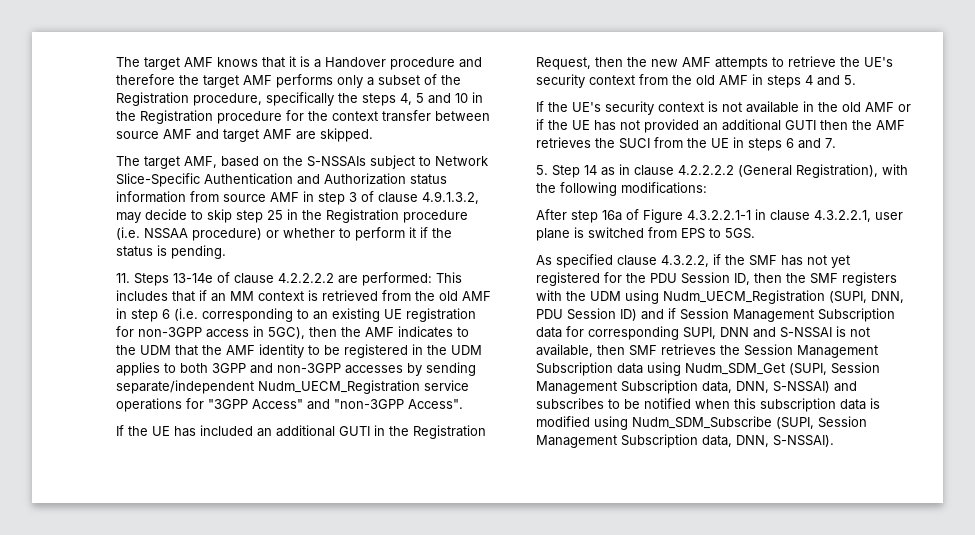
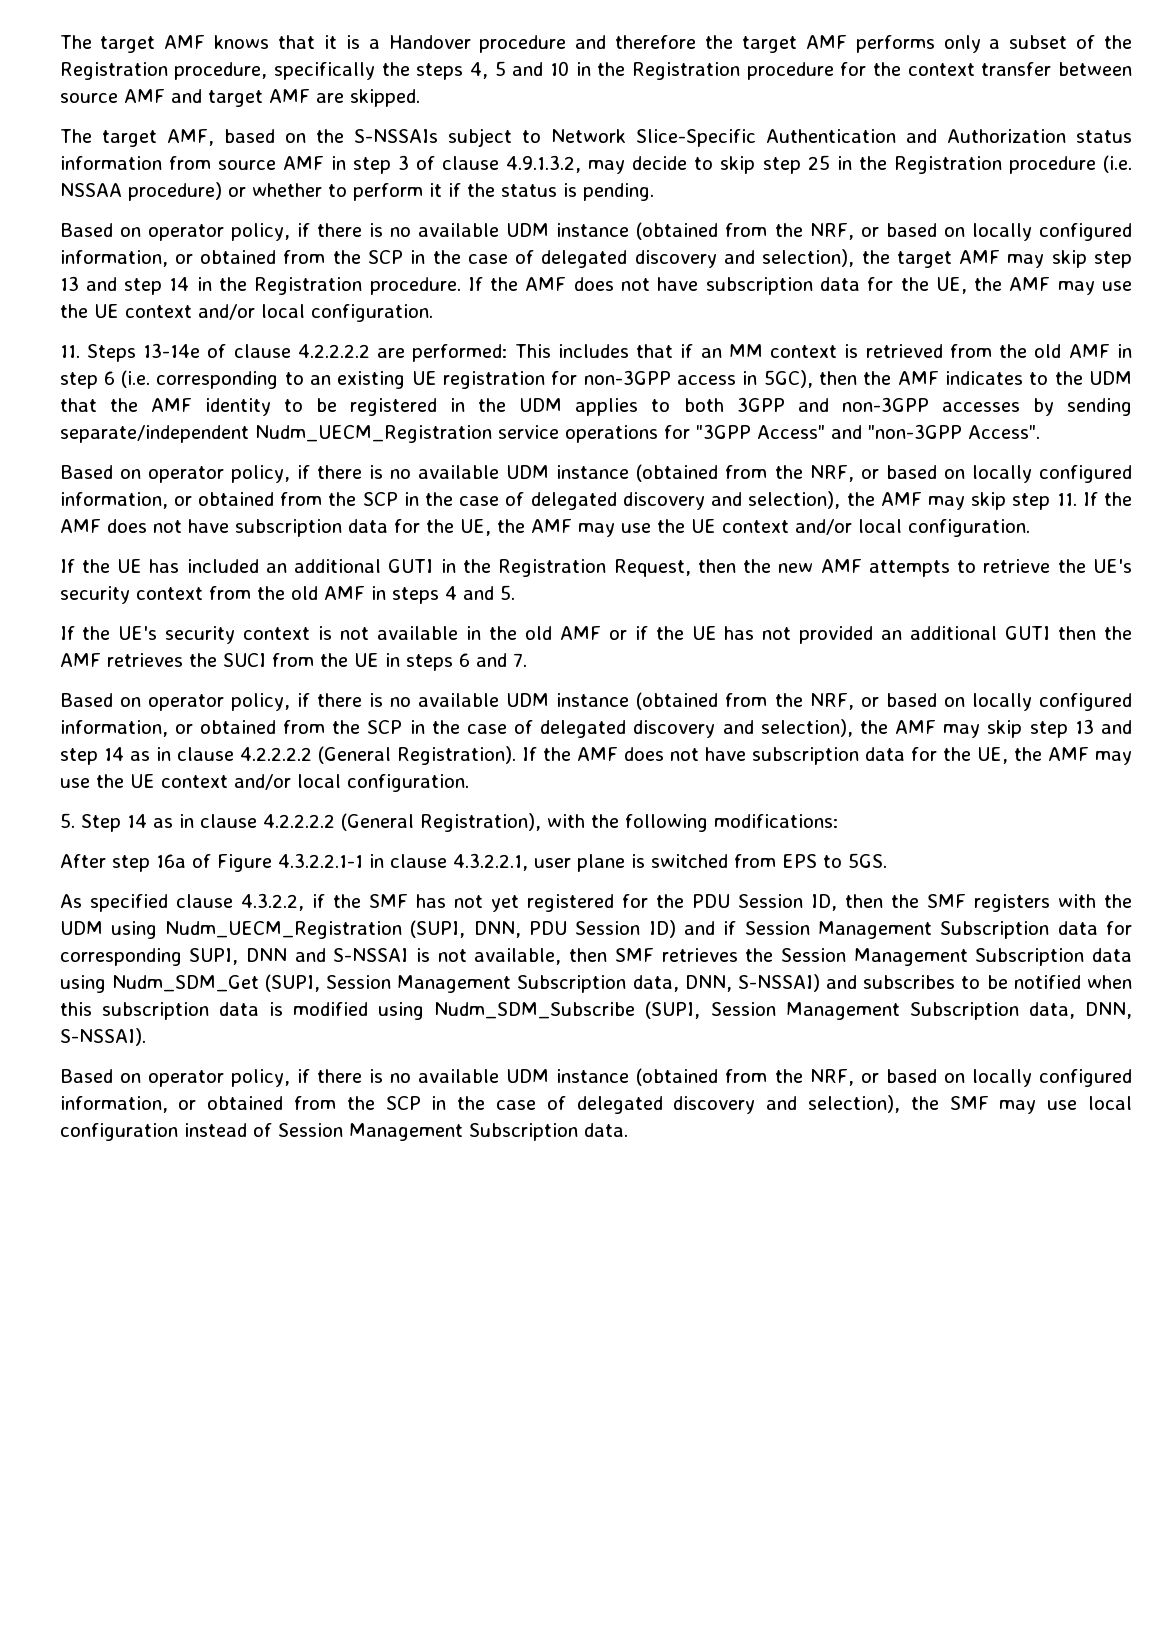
(226, 252) none -> [59,222,1132,241] [59,249,1132,268] [59,276,1132,295] [59,304,433,322] // Based on operator policy, if there is no available UDM instance (obtained from the NRF, or based on locally configured information, or obtained from the SCP in the case of delegated discovery and selection), the target AMF may skip step 13 and step 14 in the Registration procedure. If the AMF does not have subscription data for the UE, the AMF may use the UE context and/or local configuration.
(463, 404) none -> [59,464,1132,483] [59,491,1132,510] [59,519,1030,537] // Based on operator policy, if there is no available UDM instance (obtained from the NRF, or based on locally configured information, or obtained from the SCP in the case of delegated discovery and selection), the AMF may skip step 11. If the AMF does not have subscription data for the UE, the AMF may use the UE context and/or local configuration.
(836, 143) none -> [59,692,1132,711] [59,719,1133,738] [59,746,1133,765] [59,774,469,792] // Based on operator policy, if there is no available UDM instance (obtained from the NRF, or based on locally configured information, or obtained from the SCP in the case of delegated discovery and selection), the AMF may skip step 13 and step 14 as in clause 4.2.2.2.2 (General Registration). If the AMF does not have subscription data for the UE, the AMF may use the UE context and/or local configuration.
(834, 441) none -> [59,1068,1132,1087] [59,1095,1133,1114] [59,1123,628,1141] // Based on operator policy, if there is no available UDM instance (obtained from the NRF, or based on locally configured information, or obtained from the SCP in the case of delegated discovery and selection), the SMF may use local configuration instead of Session Management Subscription data.

